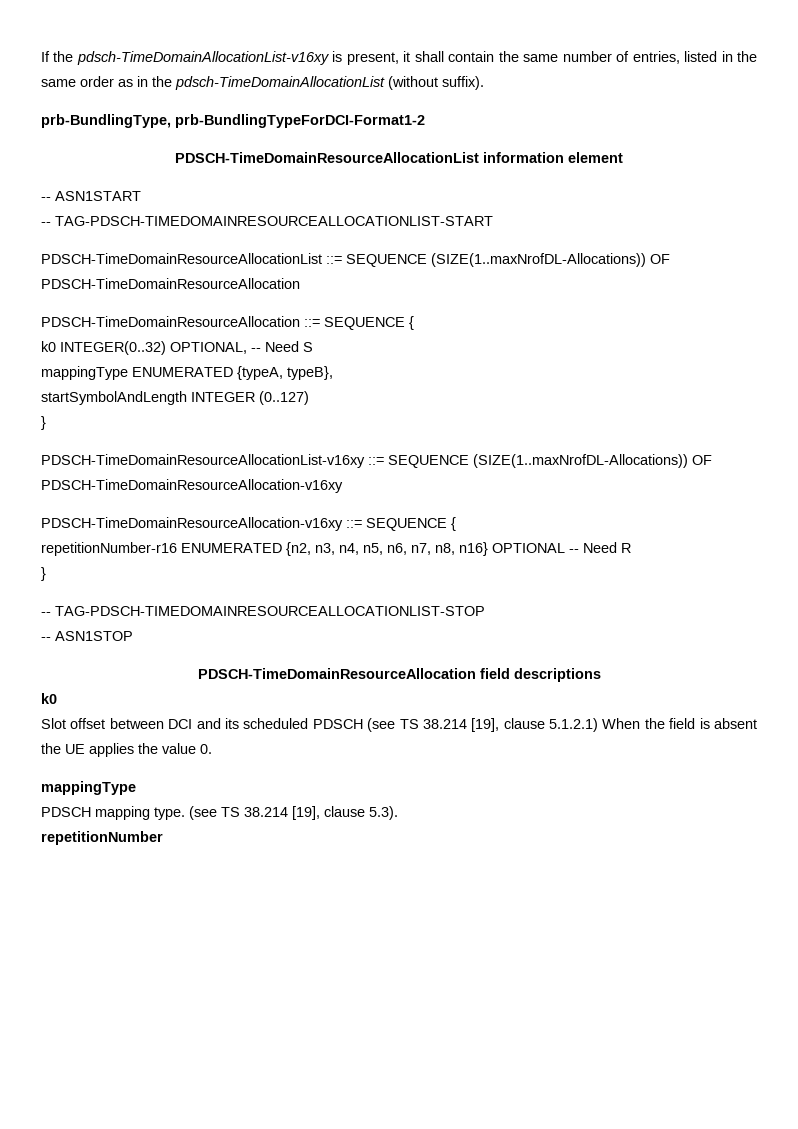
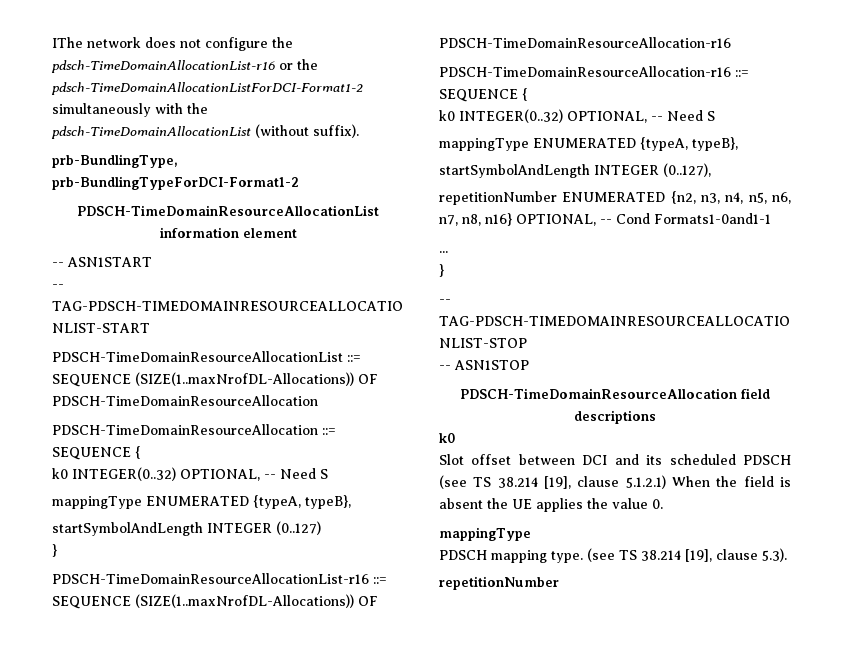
[41,51,757,65] [41,76,148,87] If the pdsch-TimeDomainAllocationList-v16xy is present, it shall contain the same number of entries, listed in the same order as in -> [52,37,293,51] [51,59,318,73] [51,82,363,95] [52,103,183,117] IThe network does not configure the pdsch-TimeDomainAllocationList-r16 or the pdsch-TimeDomainAllocationListForDCI-Format1-2 simultaneously with
[41,454,712,468] [41,479,343,493] [41,517,456,531] [41,542,177,556] PDSCH-TimeDomainResourceAllocationList-v16xy ::= SEQUENCE (SIZE(1..maxNrofDL-Allocations)) OF PDSCH-TimeDomainResourceAllocation-v16xy // PDSCH-TimeDomainResourceAllocation-v16xy ::= SEQUENCE { // repetitionNumber-r16 -> [52,573,387,584] [52,594,378,609] [439,37,731,48] [439,66,749,77] [439,88,528,102] [439,109,715,123] [439,137,738,151] [439,163,711,178] [439,191,557,205] PDSCH-TimeDomainResourceAllocationList-r16 ::= SEQUENCE (SIZE(1..maxNrofDL-Allocations)) OF PDSCH-TimeDomainResourceAllocation-r16 // PDSCH-TimeDomainResourceAllocation-r16 ::= SEQUENCE { // k0 INTEGER(0..32) OPTIONAL, -- Need S // mappingType ENUMERATED {typeA, typeB}, // startSymbolAndLength INTEGER (0..127), // repetitionNumber
[492,542,631,553] OPTIONAL -- Need R -> [516,213,771,226] [439,251,448,253] OPTIONAL, -- Cond Formats1-0and1-1 // ...

